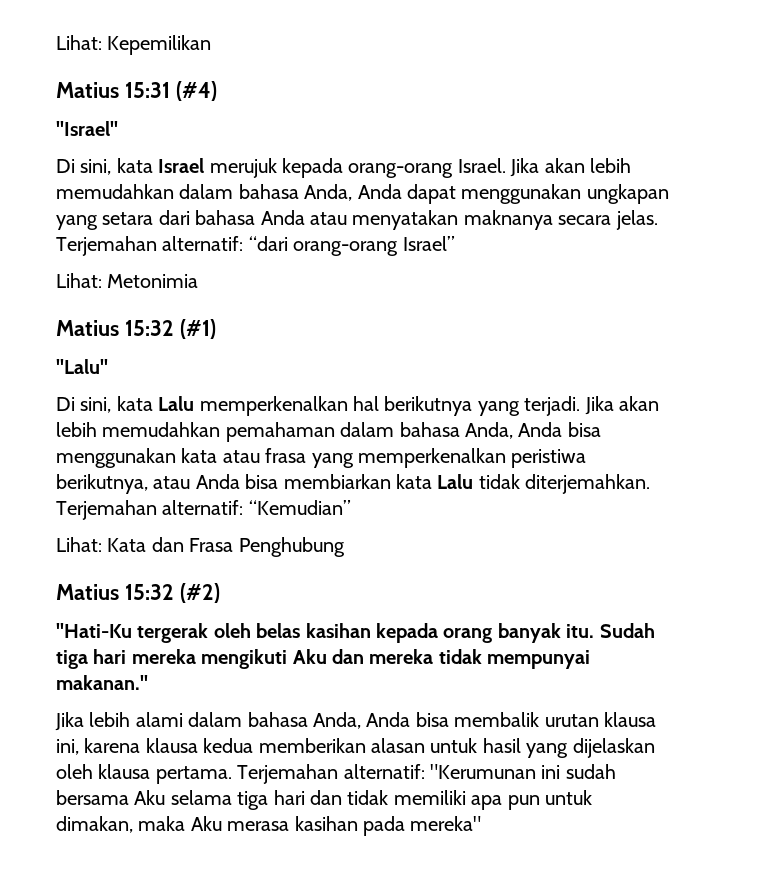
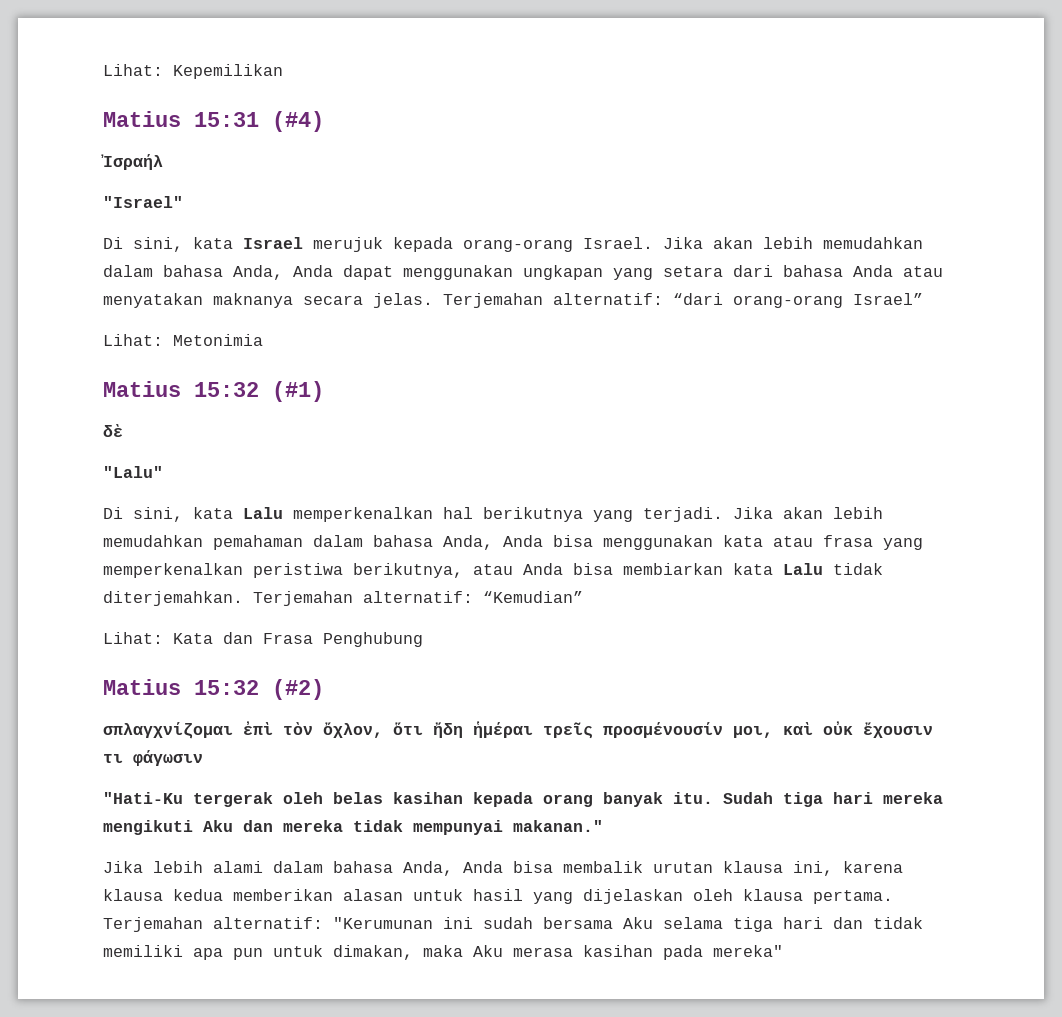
(217, 91) none -> [101,154,163,170] // Ἰσραήλ
(216, 329) none -> [103,424,123,437] // δὲ
(220, 593) none -> [103,721,933,739] [103,750,203,766] // σπλαγχνίζομαι ἐπὶ τὸν ὄχλον, ὅτι ἤδη ἡμέραι τρεῖς προσμένουσίν μοι, καὶ οὐκ ἔχουσιν τι φάγωσιν

